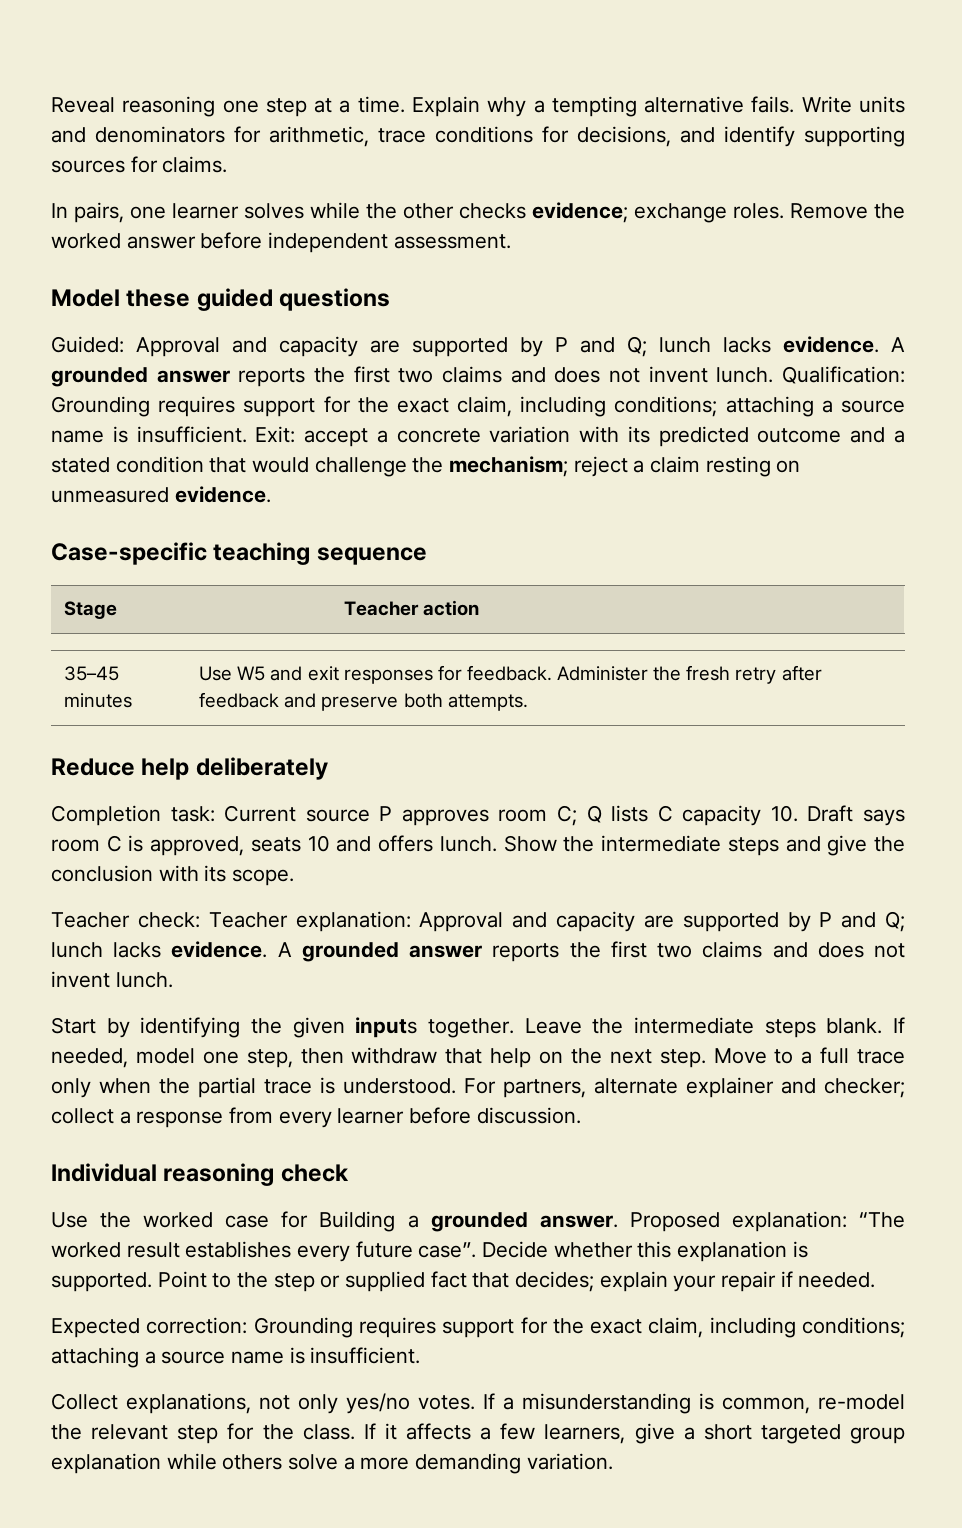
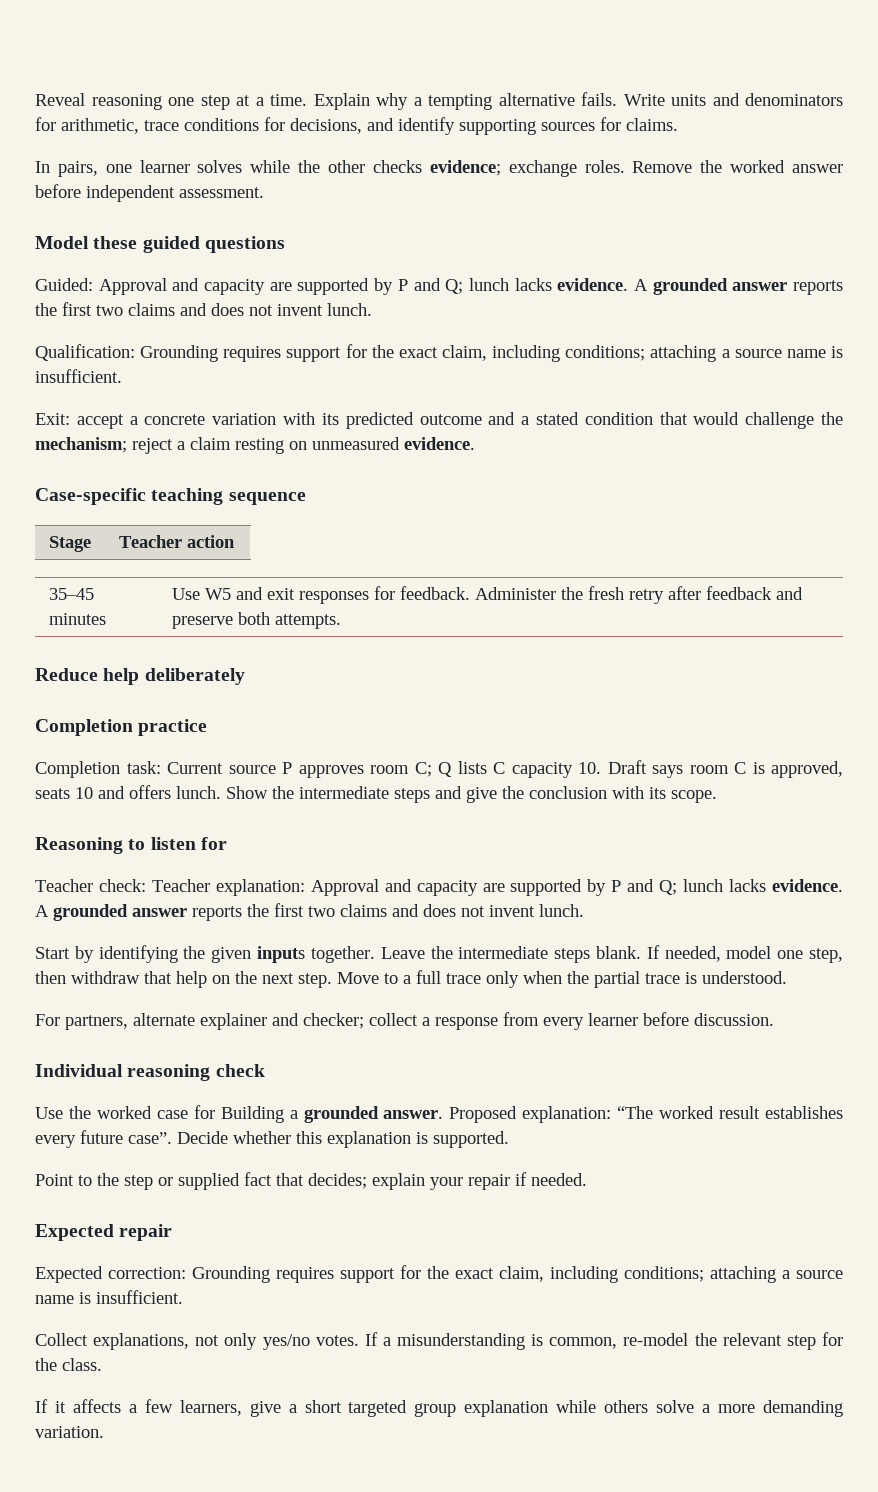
(774, 375) none -> (372, 309) //
(247, 434) none -> (122, 376) //
(328, 768) none -> [35,719,208,736] // Completion practice
(295, 877) none -> [35,837,227,854] // Reasoning to listen for
(456, 1086) none -> (787, 977) //
(152, 1282) none -> (509, 1139) //
(876, 1280) none -> [35,1224,173,1241] // Expected repair
(355, 1432) none -> (102, 1364) //

